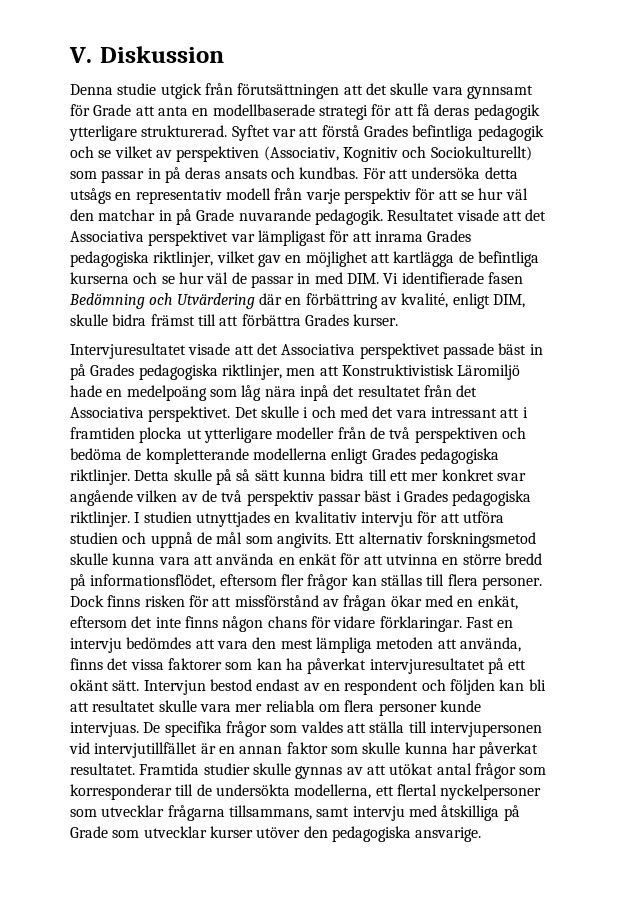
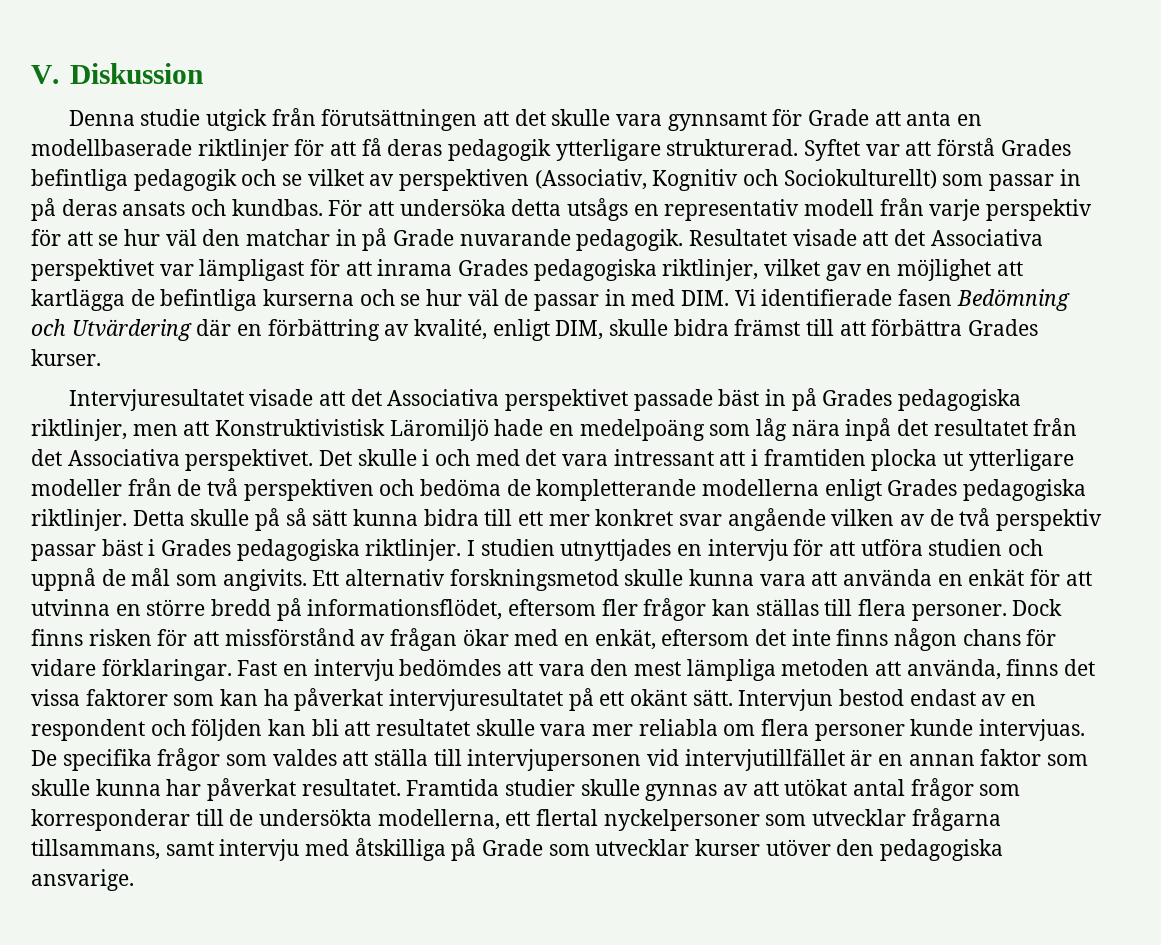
[318,105,368,120] strategi -> [197,139,289,161] riktlinjer
[294,511,357,523] kvalitativ -> (703, 550) none

